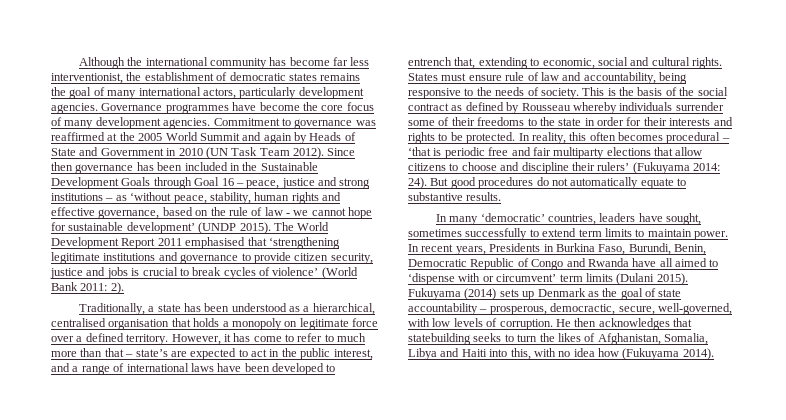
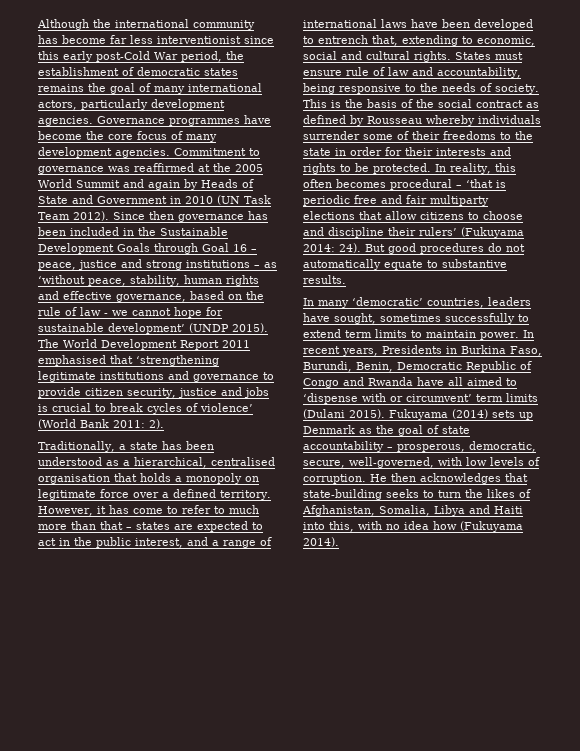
[51,73,123,84] interventionist, -> [157,36,274,44] [38,51,222,62] interventionist since this early post-Cold War period,
[135,349,168,357] state’s -> [136,522,170,530] states
[550,303,616,315] democractic, -> [469,441,536,452] democratic,
[408,333,471,345] statebuilding -> [303,489,382,500] state-building

